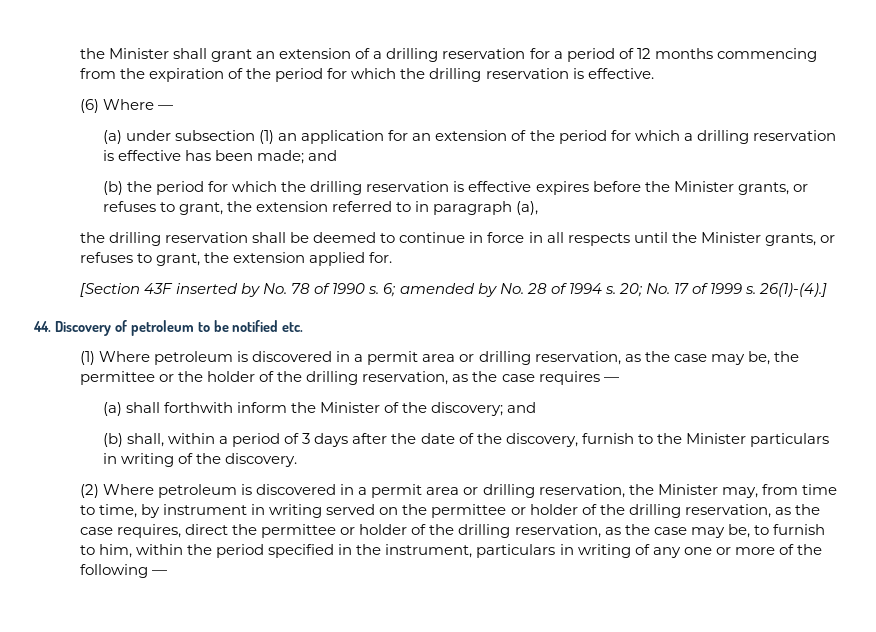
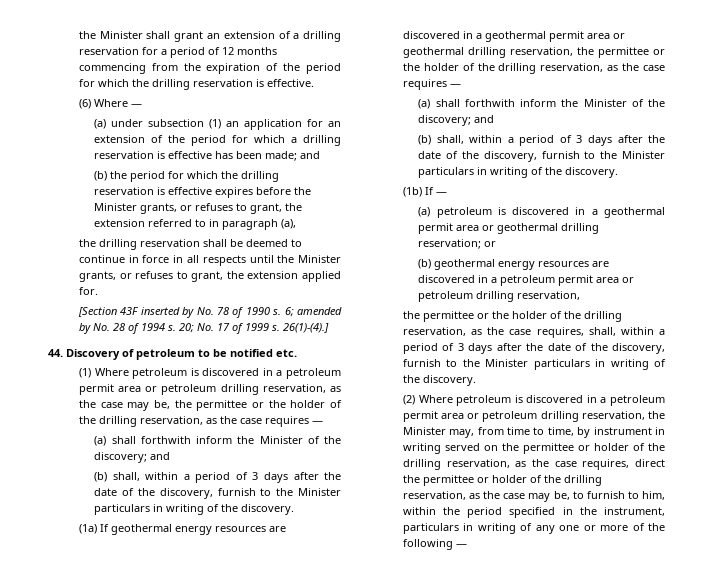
[367,351,475,365] permit area or -> [286,368,341,379] [78,384,217,395] petroleum permit area or petroleum
(298, 460) none -> [78,524,286,535] [402,31,625,42] [402,47,665,58] [402,63,665,74] [402,79,461,90] [418,99,665,109] [418,115,495,126] [418,135,665,146] [418,151,665,162] [418,167,619,178] [402,187,447,197] [418,207,665,218] [418,223,600,234] [418,239,497,249] [418,259,610,270] [418,275,635,286] [418,291,581,302] [402,311,622,322] [402,327,665,338] [402,343,665,354] [402,359,666,370] [402,375,476,386] // (1a) If geothermal energy resources are discovered in a geothermal permit area or geothermal drilling reservation, the permittee or the holder of the drilling reservation, as the case requires — // (a) shall forthwith inform the Minister of the discovery; and // (b) shall, within a period of 3 days after the date of the discovery, furnish to the Minister particulars in writing of the discovery. // (1b) If — // (a) petroleum is discovered in a geothermal permit area or geothermal drilling reservation; or // (b) geothermal energy resources are discovered in a petroleum permit area or petroleum drilling reservation, // the permittee or the holder of the drilling reservation, as the case requires, shall, within a period of 3 days after the date of the discovery, furnish to the Minister particulars in writing of the discovery.
[371,484,479,498] permit area or -> [610,395,665,406] [402,411,538,422] petroleum permit area or petroleum

